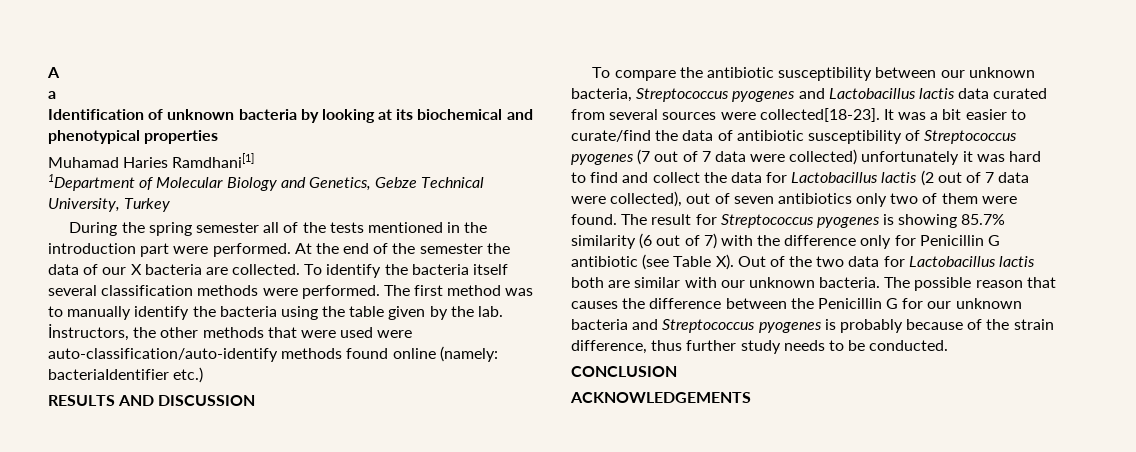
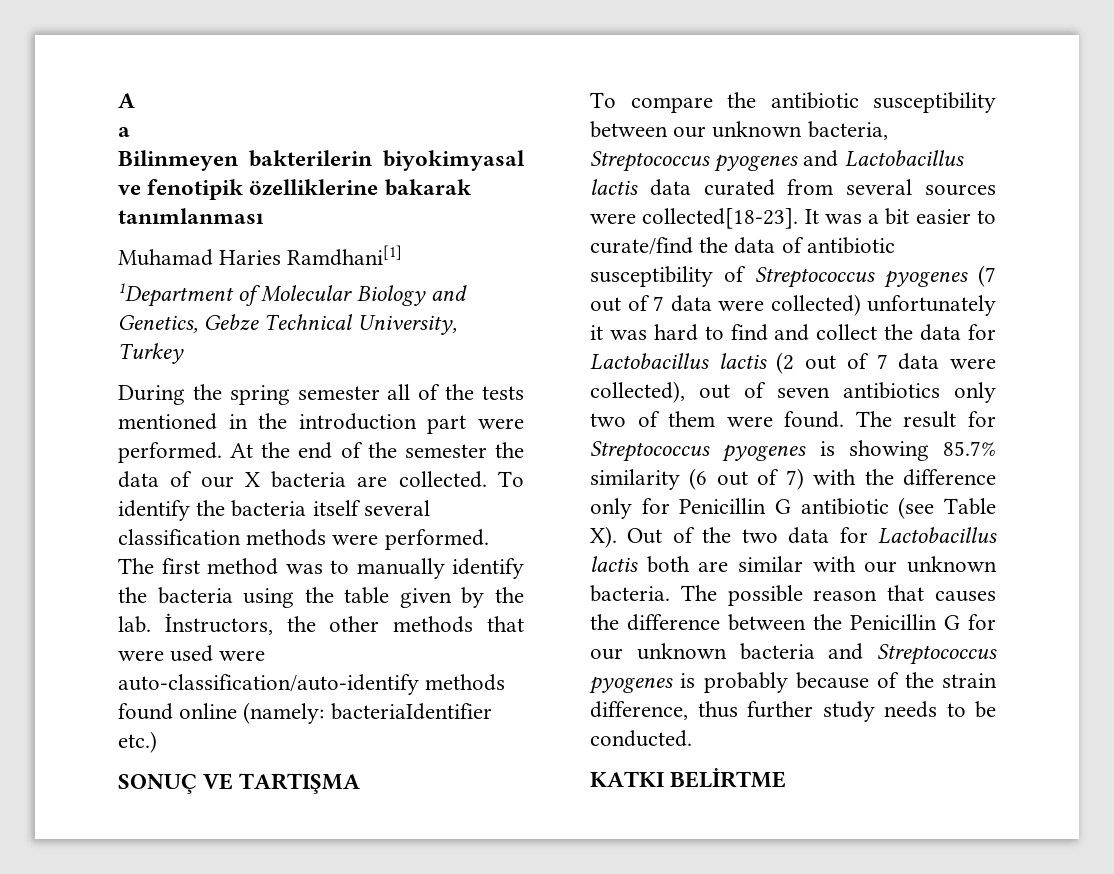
[48,109,533,123] [48,130,219,144] Identification of unknown bacteria by looking at its biochemical and phenotypical properties -> [118,150,525,171] [118,179,471,200] [118,208,264,224] Bilinmeyen bakterilerin biyokimyasal ve fenotipik özelliklerine bakarak tanımlanması
[48,395,256,406] RESULTS AND DISCUSSION -> [118,773,361,794] SONUÇ VE TARTIŞMA
[571,366,677,377] [570,392,751,403] CONCLUSION // ACKNOWLEDGEMENTS -> [590,768,787,788] KATKI BELİRTME

